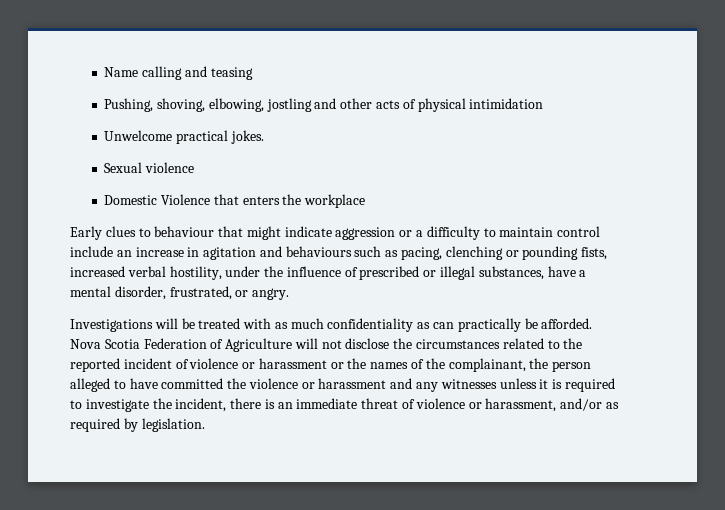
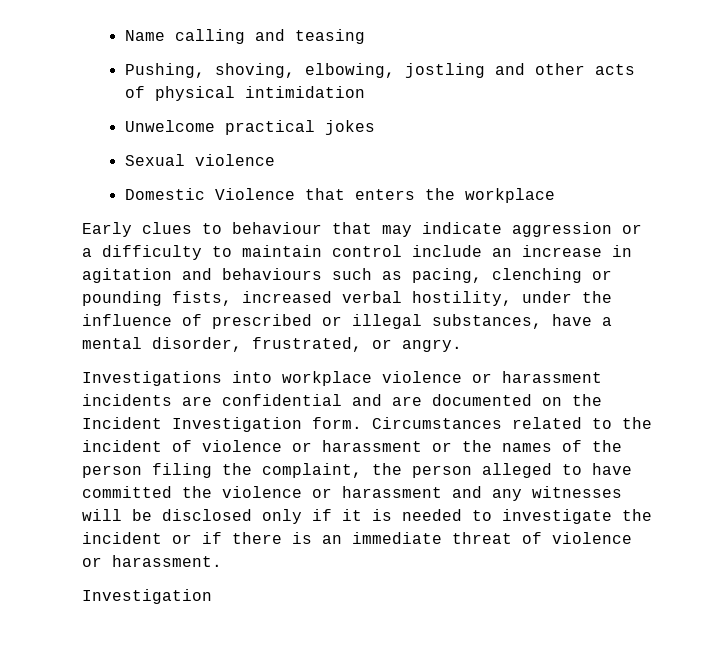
[230,130,264,144] jokes. -> [324,120,375,135] jokes
[246,226,281,240] might -> [382,225,412,237] may
[154,318,593,332] [70,338,501,352] will be treated with as much confidentiality as can practically be afforded. Nova Scotia Federation of Agriculture will not disclose the circumstances -> [232,371,602,386] [82,394,602,406] [82,417,502,432] into workplace violence or harassment incidents are confidential and are documented on the Incident Investigation form. Circumstances
[70,358,120,372] reported -> (652, 423) none
[448,358,526,372] complainant, -> [82,463,362,478] person filing the complaint,
[499,378,537,389] unless -> [82,509,332,524] will be disclosed only if
[564,378,615,392] required -> [402,509,462,521] needed
[175,398,227,412] incident, -> [82,532,222,544] incident or if
[485,398,619,412] [70,418,205,432] harassment, and/or as required by legislation. -> [112,555,222,567] [82,589,212,604] harassment. // Investigation

